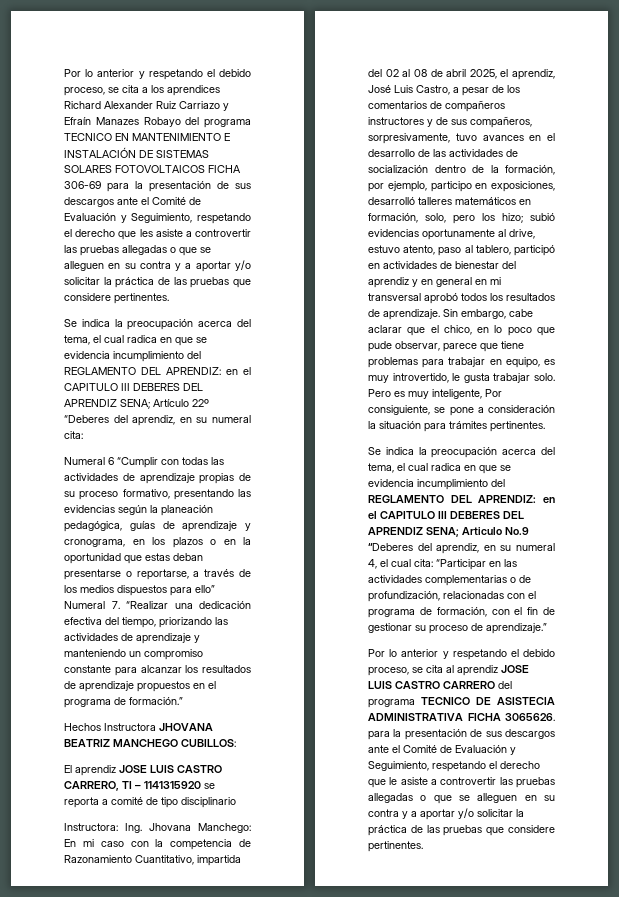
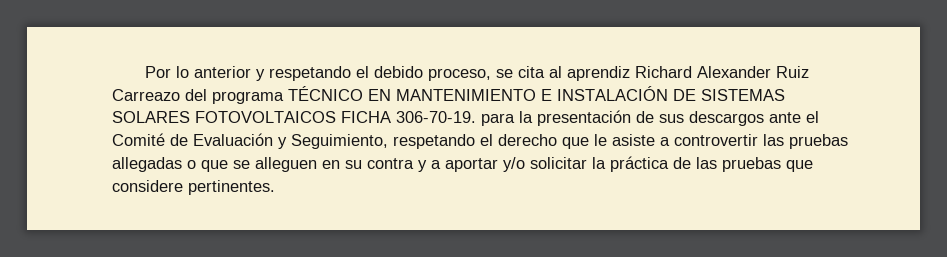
[142,85,220,96] [64,101,229,111] [64,117,251,128] [64,133,230,141] [64,147,209,158] [64,165,241,173] [64,181,251,192] [64,197,201,207] [64,213,251,224] [64,229,251,240] [64,245,211,256] [64,260,251,272] [64,277,251,288] [64,293,169,304] [64,319,251,330] [64,335,207,346] [64,351,201,362] [64,367,251,375] [64,383,203,391] [64,399,209,409] [64,415,251,426] [64,431,83,439] [64,457,224,468] [64,473,251,484] [64,489,251,500] [64,505,213,516] [64,521,251,532] [64,537,251,548] [64,553,203,564] [64,569,252,580] [64,585,215,596] [64,601,251,609] [64,617,228,628] [64,633,200,644] [64,649,203,660] [64,665,251,676] [64,681,216,692] [64,697,183,708] [64,723,213,731] [64,739,236,747] [64,765,222,776] [64,781,215,791] [64,797,236,808] [64,823,251,833] [64,839,251,850] [64,855,241,866] [368,69,555,80] [368,85,520,96] [368,100,505,112] [368,116,532,128] [368,133,555,144] [368,149,518,157] [368,165,555,175] [368,181,555,192] [368,197,531,205] [368,213,555,224] [368,229,535,240] [368,245,555,256] [368,261,516,269] [368,277,501,288] [368,293,555,304] [368,309,533,320] [368,325,555,336] [368,341,524,352] [368,357,555,368] [368,373,555,383] [368,389,502,399] [368,405,555,416] [368,421,545,432] [368,447,555,458] [368,463,511,474] [368,479,505,490] [368,495,555,503] [368,511,524,519] [368,527,529,537] [368,543,555,554] [368,559,517,570] [368,575,531,586] [368,591,536,602] [368,607,555,618] [368,623,547,634] [368,649,555,660] [368,665,529,676] [368,681,512,689] [368,697,555,708] [368,713,555,721] a los aprendices Richard Alexander Ruiz Carriazo y Efraín Manazes Robayo del programa TECNICO EN MANTENIMIENTO E INSTALACIÓN DE SISTEMAS SOLARES FOTOVOLTAICOS FICHA 306-69 para la presentación de sus descargos ante el Comité de Evaluación y Seguimiento, respetando el derecho que les asiste a controvertir las pruebas allegadas o que se alleguen en su contra y a aportar y/o solicitar la práctica de las pruebas que considere pertinentes. // Se indica la preocupación acerca del tema, el cual radica en que se evidencia incumplimiento del REGLAMENTO DEL APRENDIZ: en el CAPITULO III DEBERES DEL APRENDIZ SENA; Artículo 22º “Deberes del aprendiz, en su numeral cita: // Numeral 6 “Cumplir con todas las actividades de aprendizaje propias de su proceso formativo, presentando las evidencias según la planeación pedagógica, guías de aprendizaje y cronograma, en los plazos o en la oportunidad que estas deban presentarse o reportarse, a través de los medios dispuestos para ello” Numeral 7. “Realizar una dedicación efectiva del tiempo, priorizando las actividades de aprendizaje y manteniendo un compromiso constante para alcanzar los resultados de aprendizaje propuestos en el programa de formación.” // Hechos Instructora JHOVANA BEATRIZ MANCHEGO CUBILLOS: // El aprendiz JOSE LUIS CASTRO CARRERO, TI – 1141315920 se reporta a comité de tipo disciplinario // Instructora: Ing. Jhovana Manchego: En mi caso con la competencia de Razonamiento Cuantitativo, impartida del 02 al 08 de abril 2025, el aprendiz, José Luis Castro, a pesar de los comentarios de compañeros instructores y de sus compañeros, sorpresivamente, tuvo avances en el desarrollo de las actividades de socialización dentro de la formación, por ejemplo, participo en exposiciones, desarrolló talleres matemáticos en formación, solo, pero los hizo; subió evidencias oportunamente al drive, estuvo atento, paso al tablero, participó en actividades de bienestar del aprendiz y en general en mi transversal aprobó todos los resultados de aprendizaje. Sin embargo, cabe aclarar que el chico, en lo poco que pude observar, parece que tiene problemas para trabajar en equipo, es muy introvertido, le gusta trabajar solo. Pero es muy inteligente, Por consiguiente, se pone a consideración la situación para trámites pertinentes. // Se indica la preocupación acerca del tema, el cual radica en que se evidencia incumplimiento del REGLAMENTO DEL APRENDIZ: en el CAPITULO III DEBERES DEL APRENDIZ SENA; Articulo No.9 “Deberes del aprendiz, en su numeral 4, el cual cita: “Participar en las actividades complementarias o de profundización, relacionadas con el programa de formación, con el fin de gestionar su proceso de aprendizaje.” // Por lo anterior y respetando el debido proceso, se cita al aprendiz JOSE LUIS CASTRO CARRERO del programa TECNICO DE ASISTECIA ADMINISTRATIVA FICHA 3065626. -> [548,66,809,81] [112,86,785,104] [112,111,476,123] al aprendiz Richard Alexander Ruiz Carreazo del programa TÉCNICO EN MANTENIMIENTO E INSTALACIÓN DE SISTEMAS SOLARES FOTOVOLTAICOS FICHA 306-70-19.

